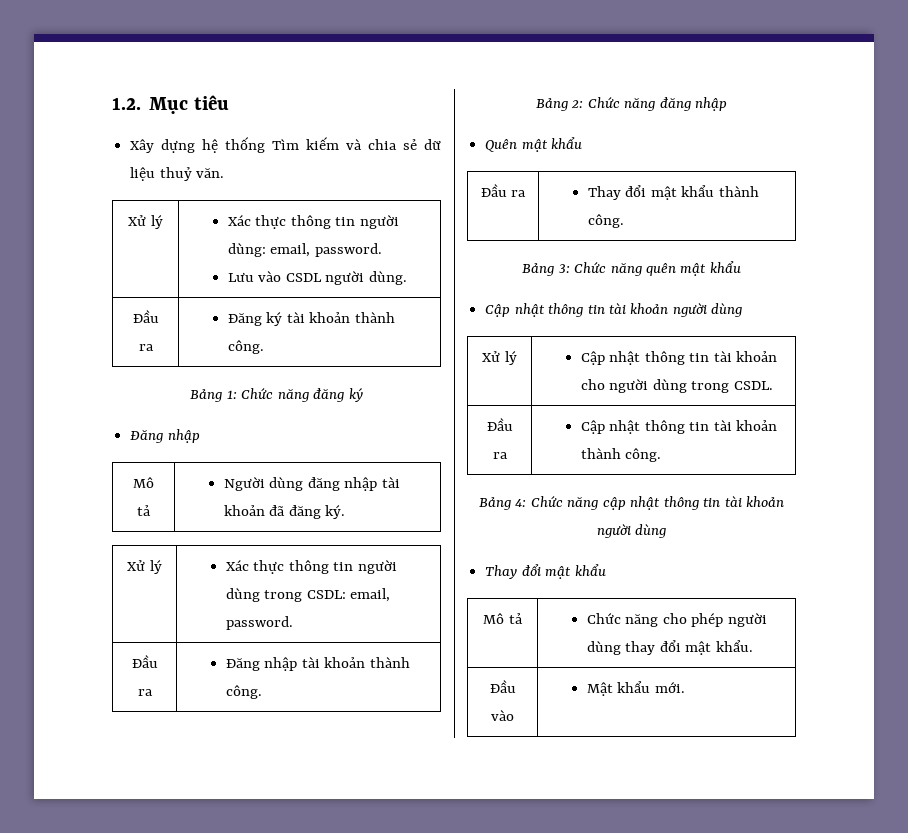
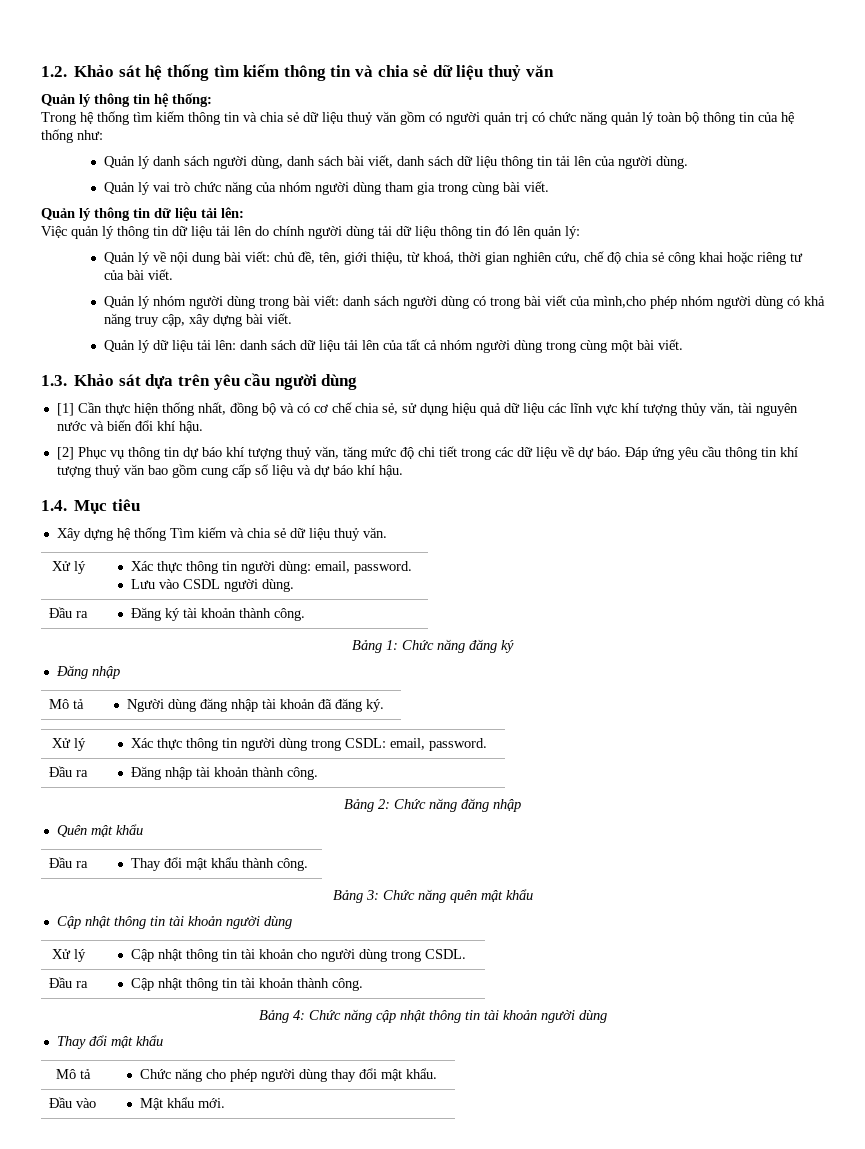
(141, 103) none -> [74,64,554,81] [41,93,212,107] [41,111,794,125] [41,129,103,143] [103,155,688,169] [103,181,549,195] [41,207,244,221] [41,226,580,239] [103,251,803,265] [103,269,173,280] [103,295,825,309] [103,313,292,327] [103,339,683,353] [41,373,358,390] [56,402,798,416] [56,420,203,433] [56,446,798,460] [56,464,403,478] [41,500,67,511] Khảo sát hệ thống tìm kiếm thông tin và chia sẻ dữ liệu thuỷ văn // Quản lý thông tin hệ thống: // Trong hệ thống tìm kiếm thông tin và chia sẻ dữ liệu thuỷ văn gồm có người quản trị có chức năng quản lý toàn bộ thông tin của hệ thống như: // Quản lý danh sách người dùng, danh sách bài viết, danh sách dữ liệu thông tin tải lên của người dùng. // Quản lý vai trò chức năng của nhóm người dùng tham gia trong cùng bài viết. // Quản lý thông tin dữ liệu tải lên: // Việc quản lý thông tin dữ liệu tải lên do chính người dùng tải dữ liệu thông tin đó lên quản lý: // Quản lý về nội dung bài viết: chủ đề, tên, giới thiệu, từ khoá, thời gian nghiên cứu, chế độ chia sẻ công khai hoặc riêng tư của bài viết. // Quản lý nhóm người dùng trong bài viết: danh sách người dùng có trong bài viết của mình,cho phép nhóm người dùng có khả năng truy cập, xây dựng bài viết. // Quản lý dữ liệu tải lên: danh sách dữ liệu tải lên của tất cả nhóm người dùng trong cùng một bài viết. // 1.3. Khảo sát dựa trên yêu cầu người dùng // [1] Cần thực hiện thống nhất, đồng bộ và có cơ chế chia sẻ, sử dụng hiệu quả dữ liệu các lĩnh vực khí tượng thủy văn, tài nguyên nước và biến đổi khí hậu. // [2] Phục vụ thông tin dự báo khí tượng thuỷ văn, tăng mức độ chi tiết trong các dữ liệu về dự báo. Đáp ứng yêu cầu thông tin khí tượng thuỷ văn bao gồm cung cấp số liệu và dự báo khí hậu. // 1.4.

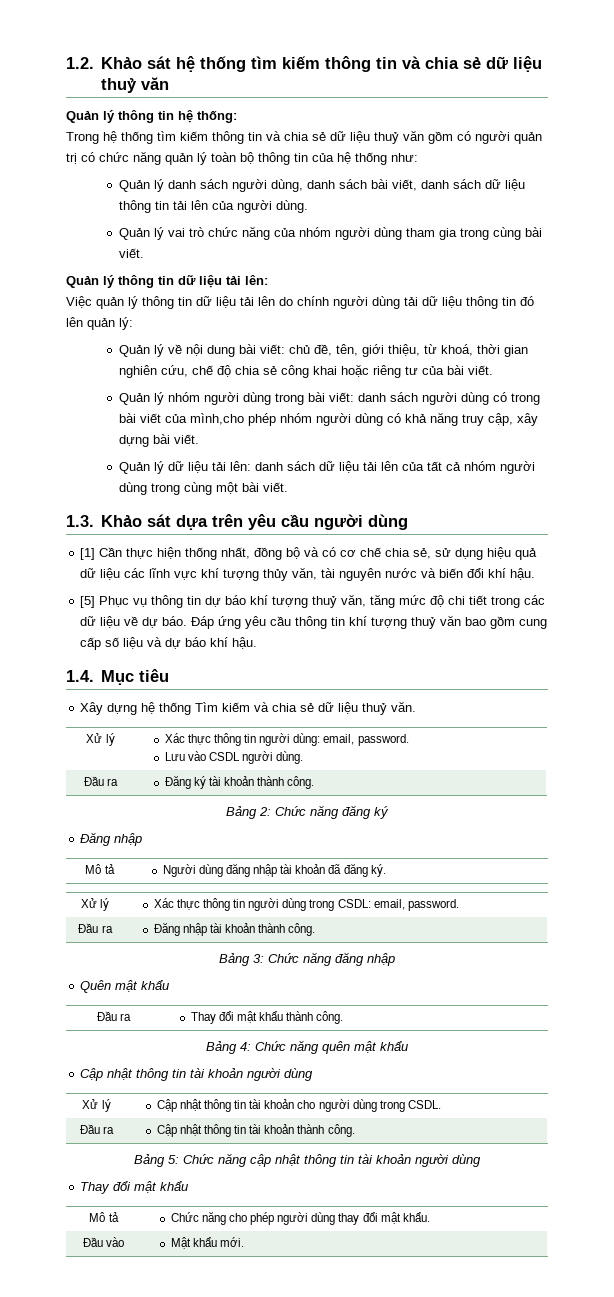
[56,447,74,460] [2] -> [80,596,96,608] [5]
[386,640,398,650] 1: -> [259,807,271,816] 2:
[378,799,390,809] 2: -> [253,954,264,963] 3:
[365,890,379,900] 3: -> [240,1042,251,1051] 4:
[292,1010,305,1020] 4: -> [168,1155,179,1164] 5:

